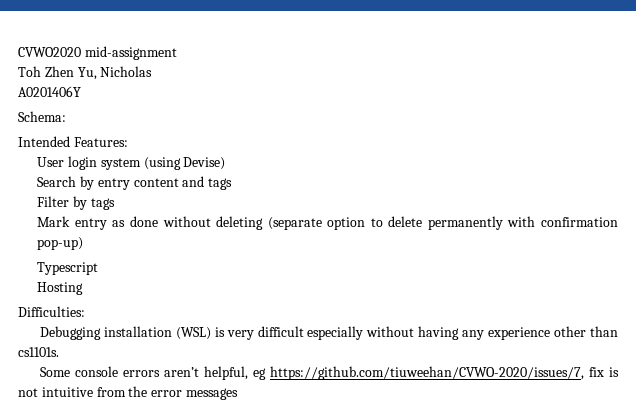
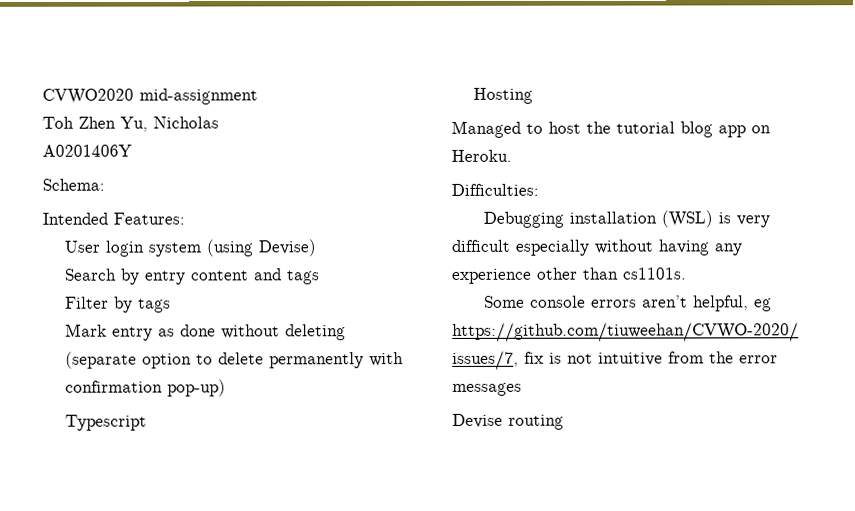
(84, 288) none -> [451,120,771,138] [451,149,512,162] // Managed to host the tutorial blog app on Heroku.
(238, 394) none -> [452,413,564,430] // Devise routing

